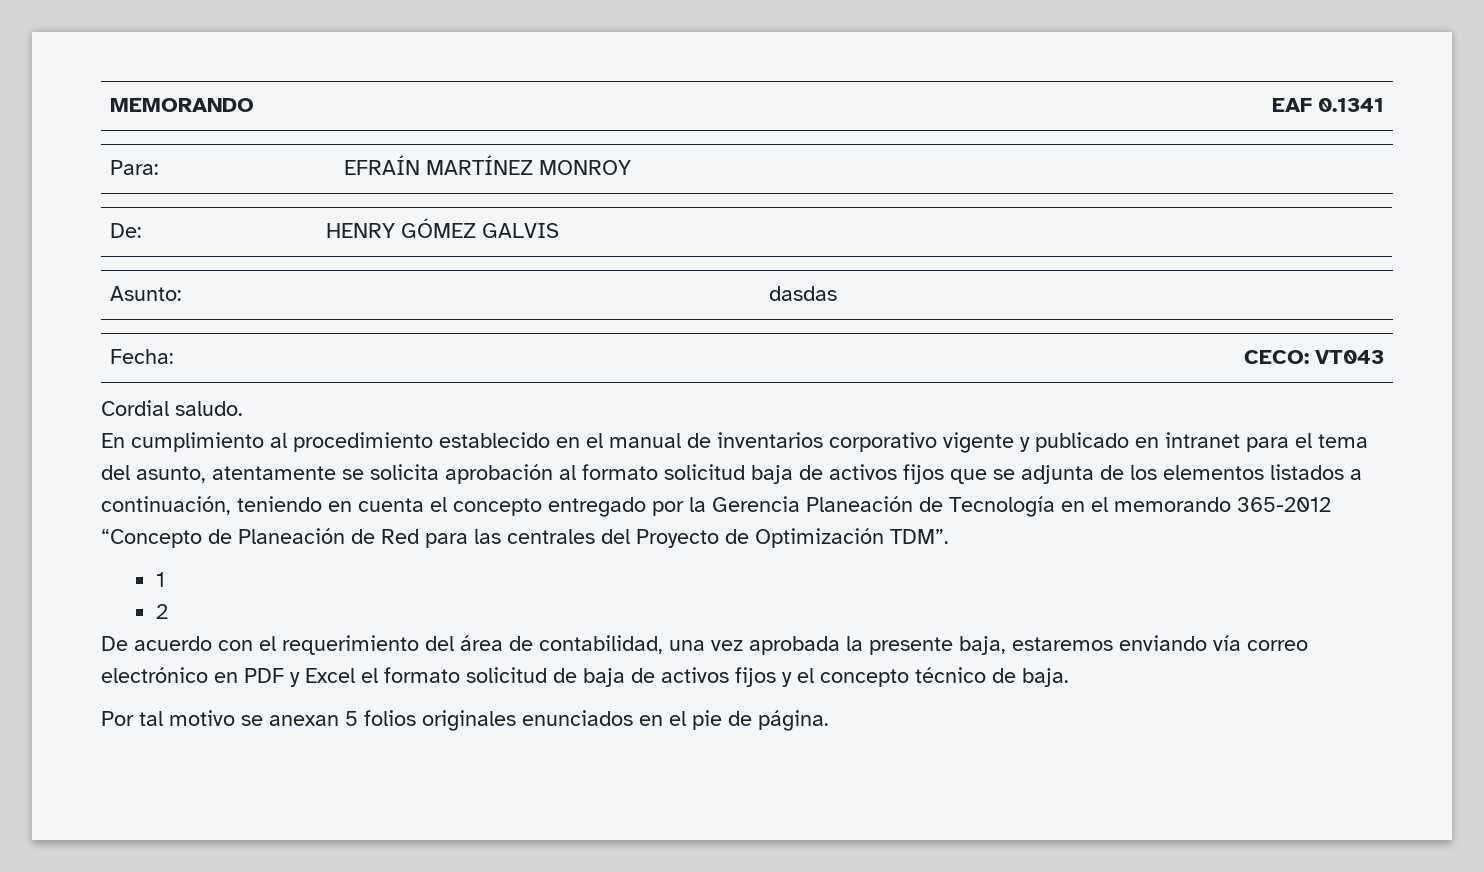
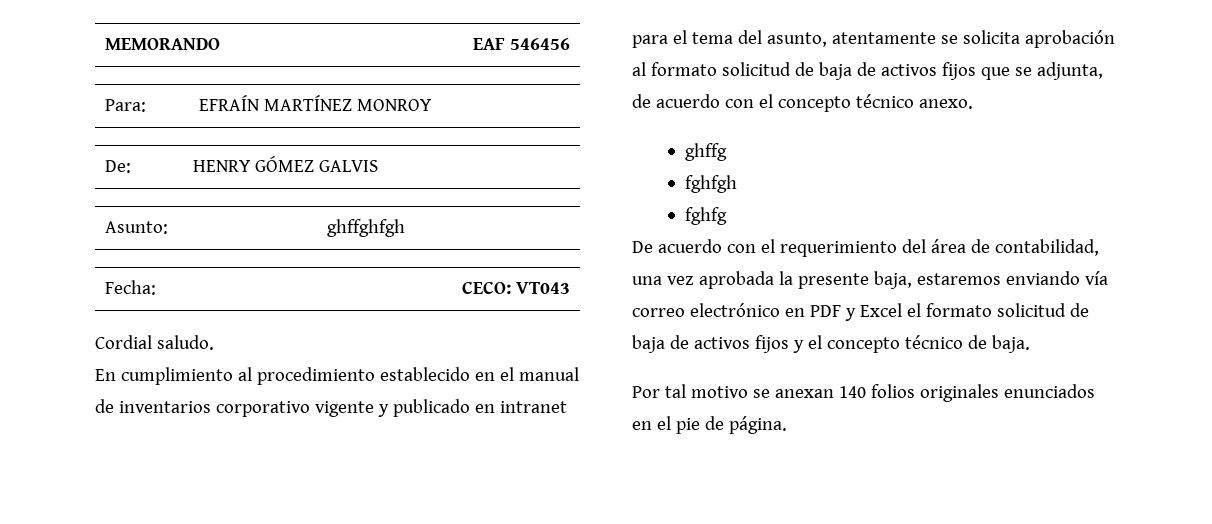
[1317,98,1384,112] 0.1341 -> [510,38,571,50] 546456
[769,286,838,301] dasdas -> [326,219,405,237] ghffghfgh
(745, 472) none -> [794,62,814,76] de
[1021,464,1362,484] [101,496,1331,517] [101,528,949,548] [156,572,166,587] [156,604,169,619] adjunta de los elementos listados a continuación, teniendo en cuenta el concepto entregado por la Gerencia Planeación de Tecnología en el memorando 365-2012 “Concepto de Planeación de Red para las centrales del Proyecto de Optimización TDM”. // 1 // 2 -> [1036,62,1103,80] [632,94,973,112] [684,143,727,161] [684,175,737,193] [684,207,727,225] adjunta, de acuerdo con el concepto técnico anexo. // ghffg // fghfgh // fghfg
[345,711,358,726] 5 -> [838,386,866,398] 140

